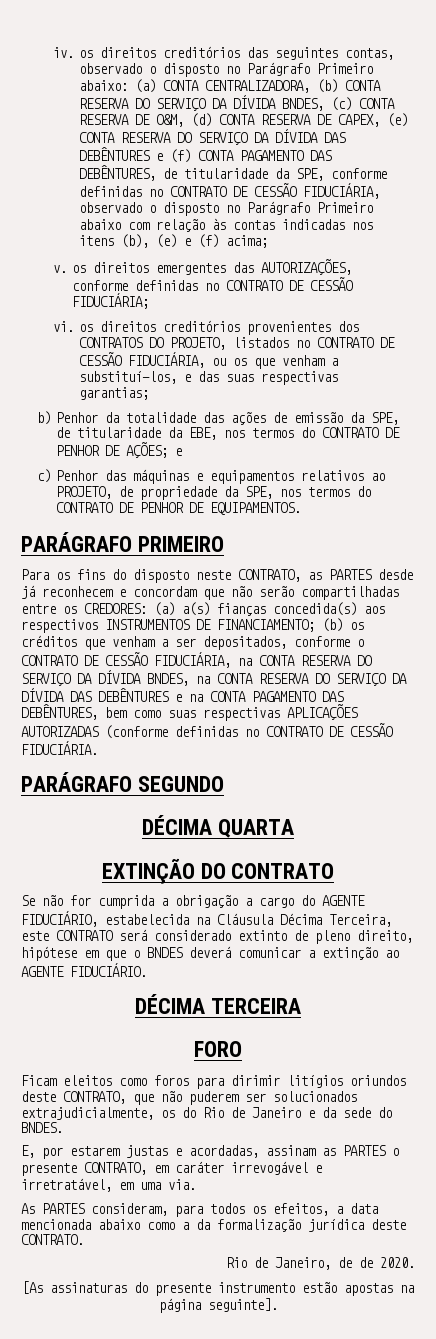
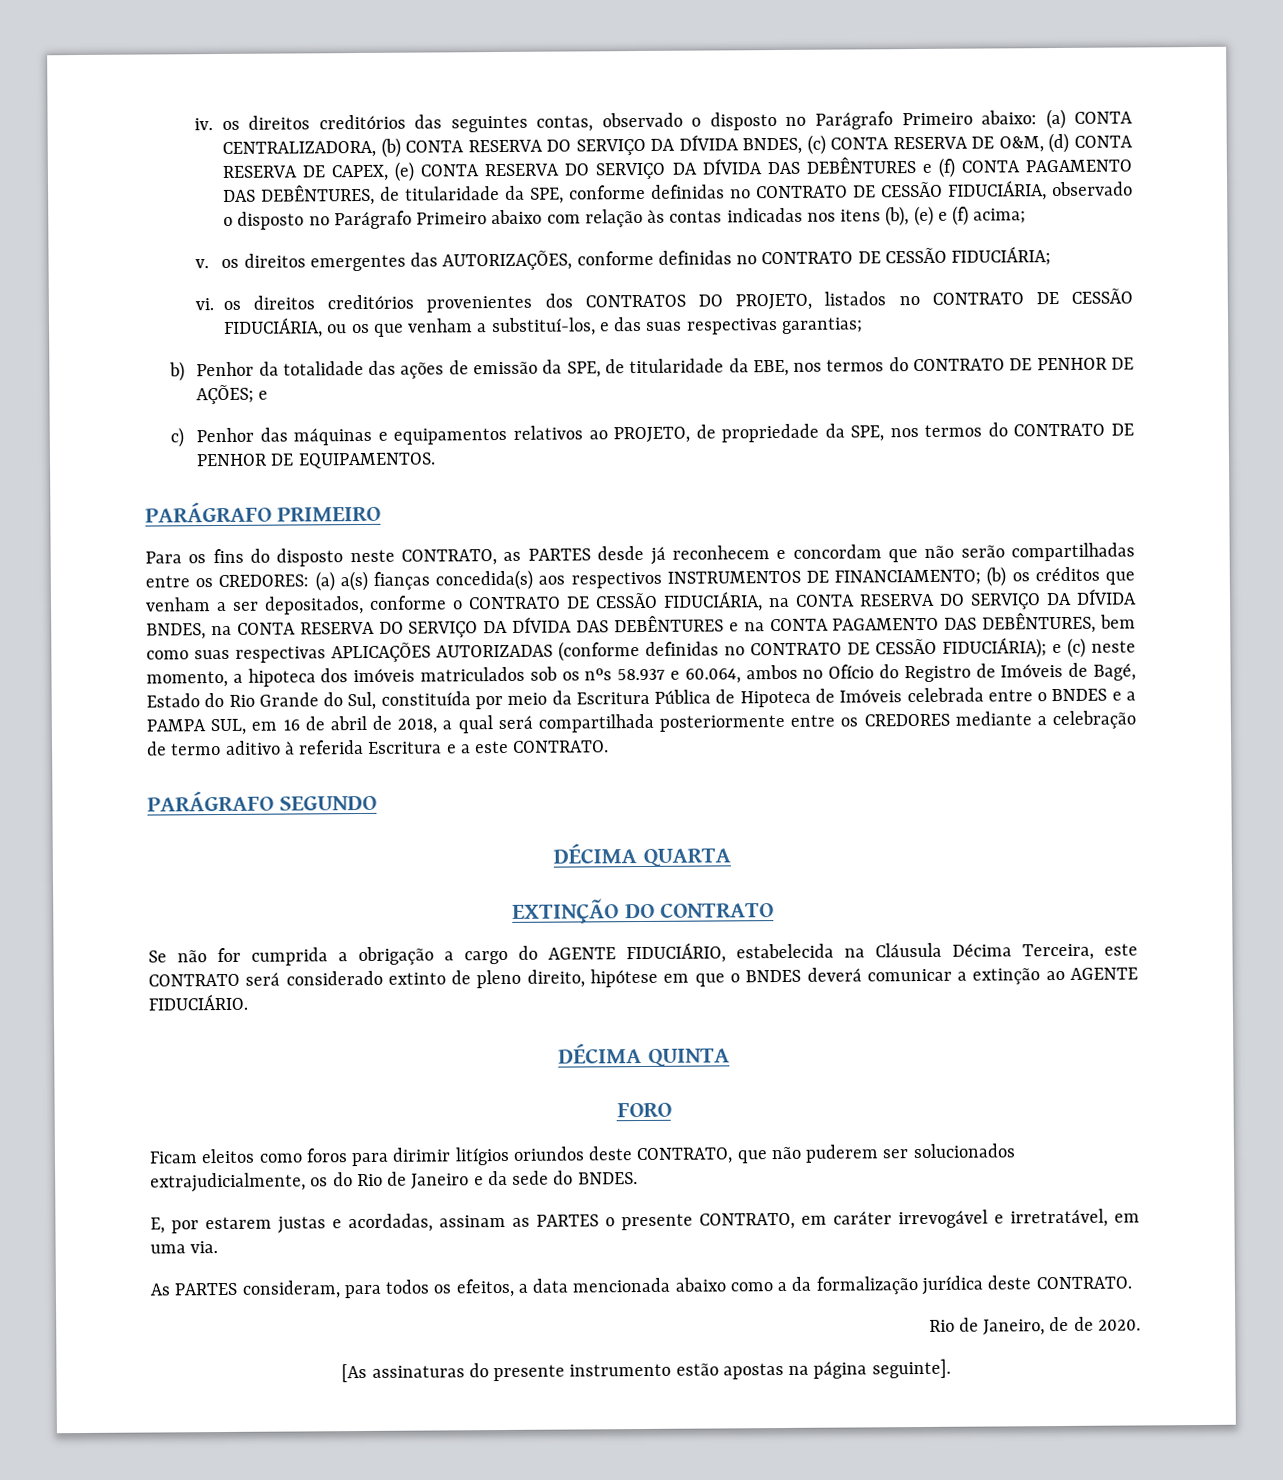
[21,741,98,755] FIDUCIÁRIA. -> [942,637,1136,659] [146,662,1136,688] [146,687,1137,711] [146,710,1136,736] [146,739,610,756] FIDUCIÁRIA); e (c) neste momento, a hipoteca dos imóveis matriculados sob os nºs 58.937 e 60.064, ambos no Ofício do Registro de Imóveis de Bagé, Estado do Rio Grande do Sul, constituída por meio da Escritura Pública de Hipoteca de Imóveis celebrada entre o BNDES e a PAMPA SUL, em 16 de abril de 2018, a qual será compartilhada posteriormente entre os CREDORES mediante a celebração de termo aditivo à referida Escritura e a este CONTRATO.
[210,998,301,1014] TERCEIRA -> [647,1048,730,1067] QUINTA

